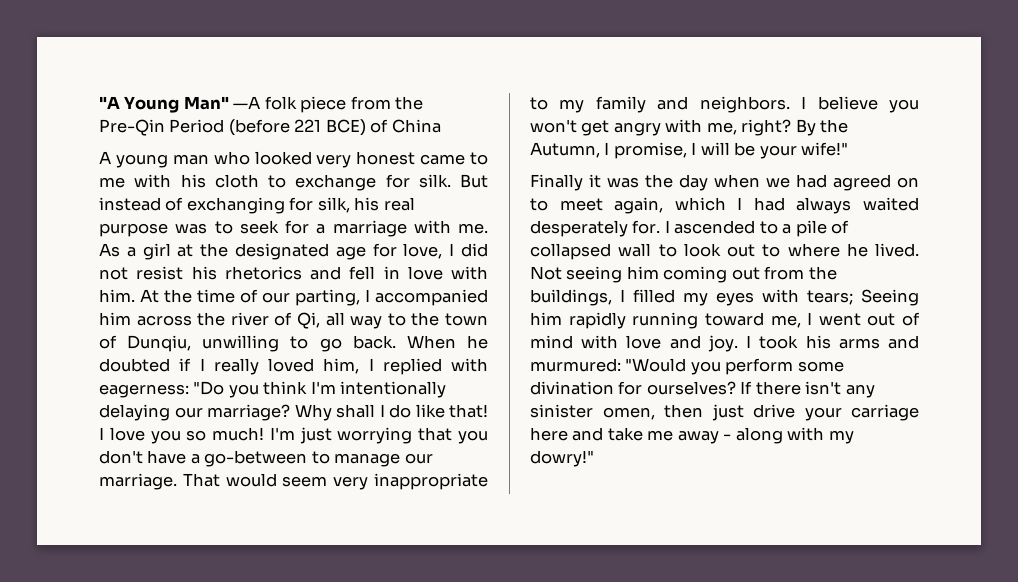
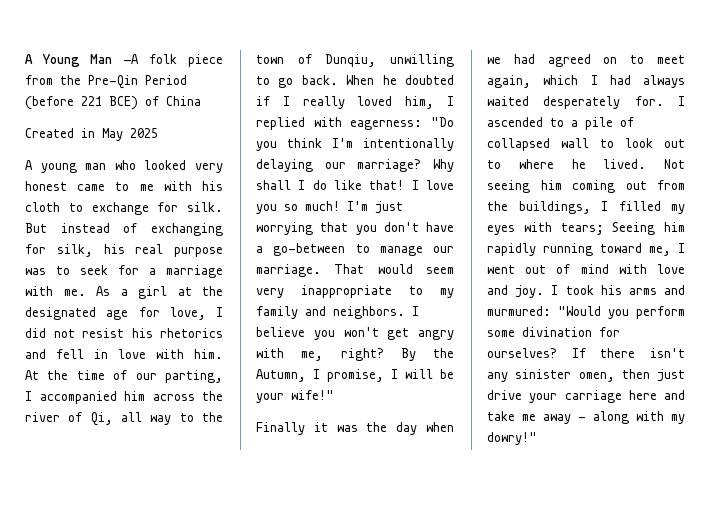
[99,96,229,113] "A Young Man" -> [25,54,113,67] A Young Man
(441, 126) none -> [25,128,158,141] // Created in May 2025

